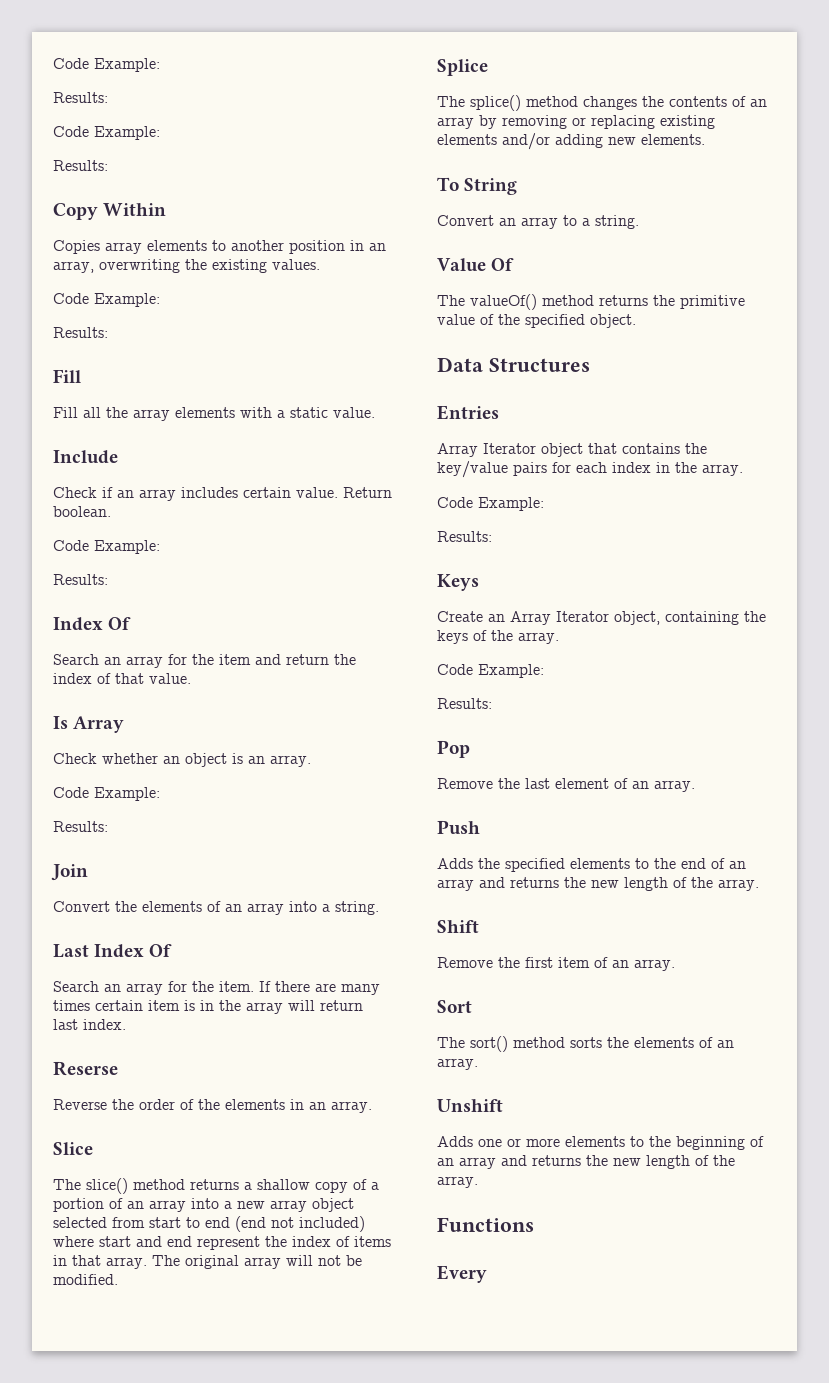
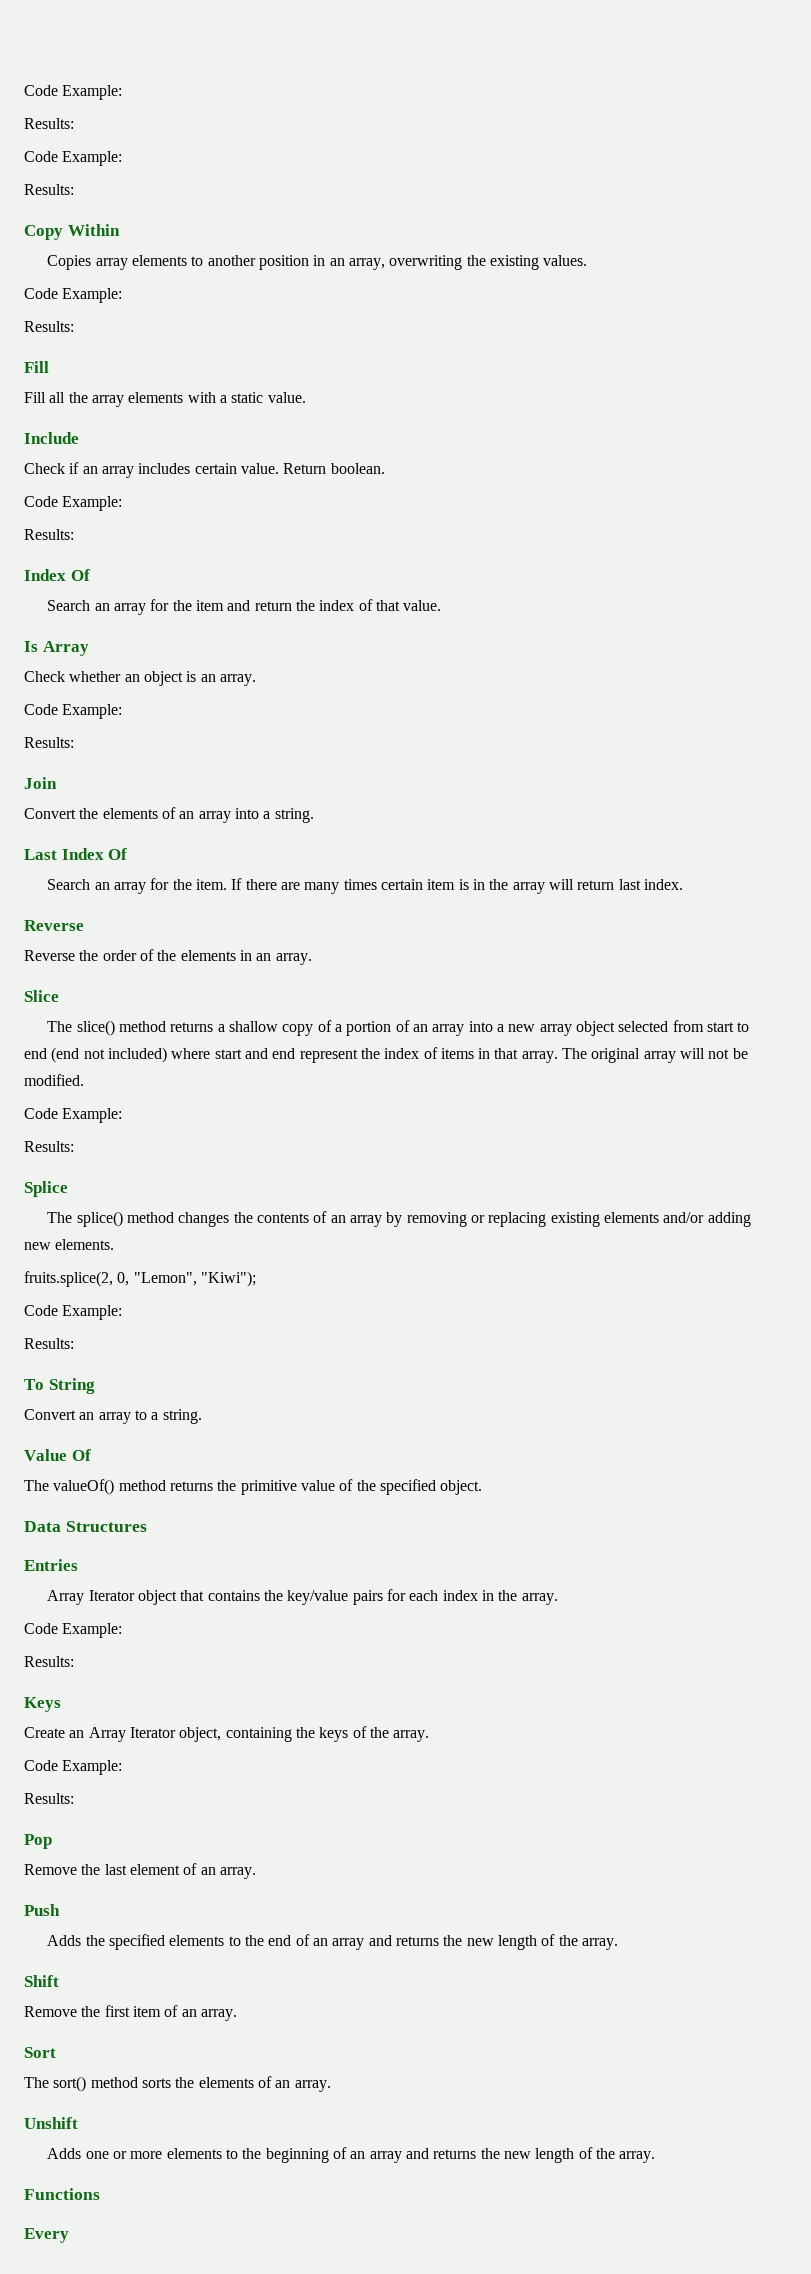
[53,1061,118,1076] Reserse -> [24,920,84,931] Reverse
(118, 1279) none -> [24,1108,123,1123] [24,1141,74,1152] // Code Example: // Results:
(705, 139) none -> [24,1271,256,1287] [24,1305,123,1320] [24,1338,74,1349] // fruits.splice(2, 0, "Lemon", "Kiwi"); // Code Example: // Results:

